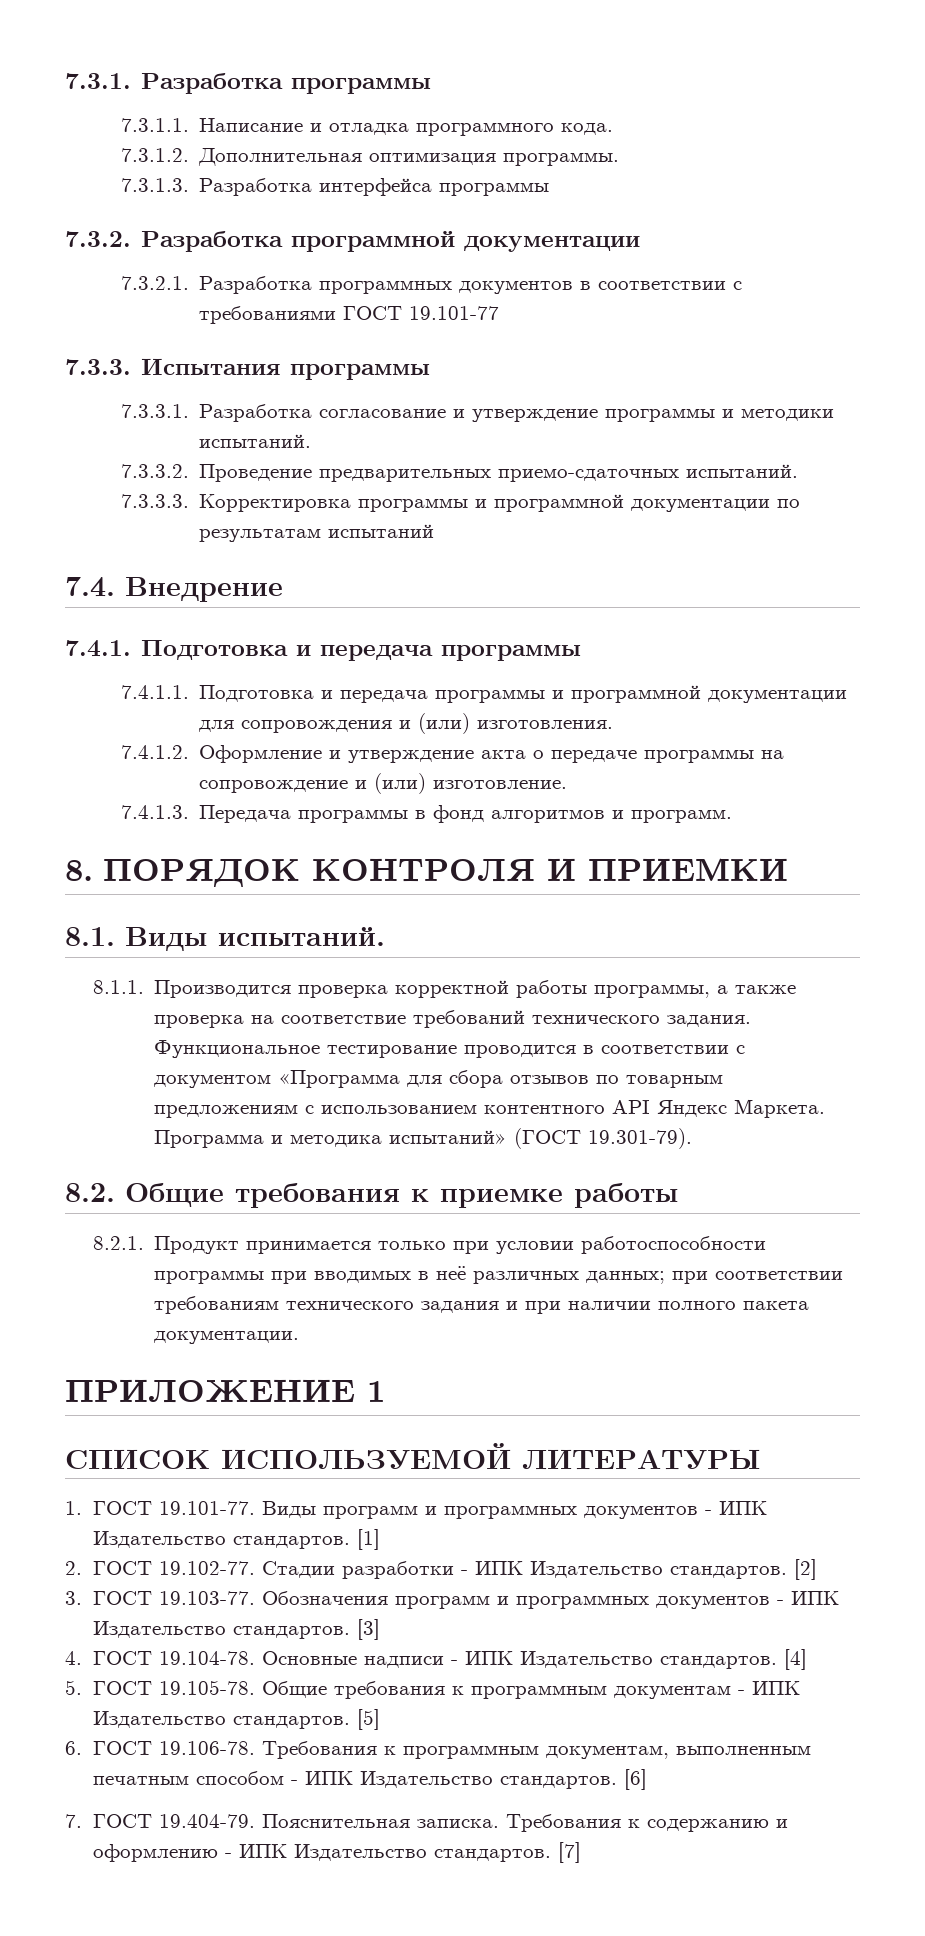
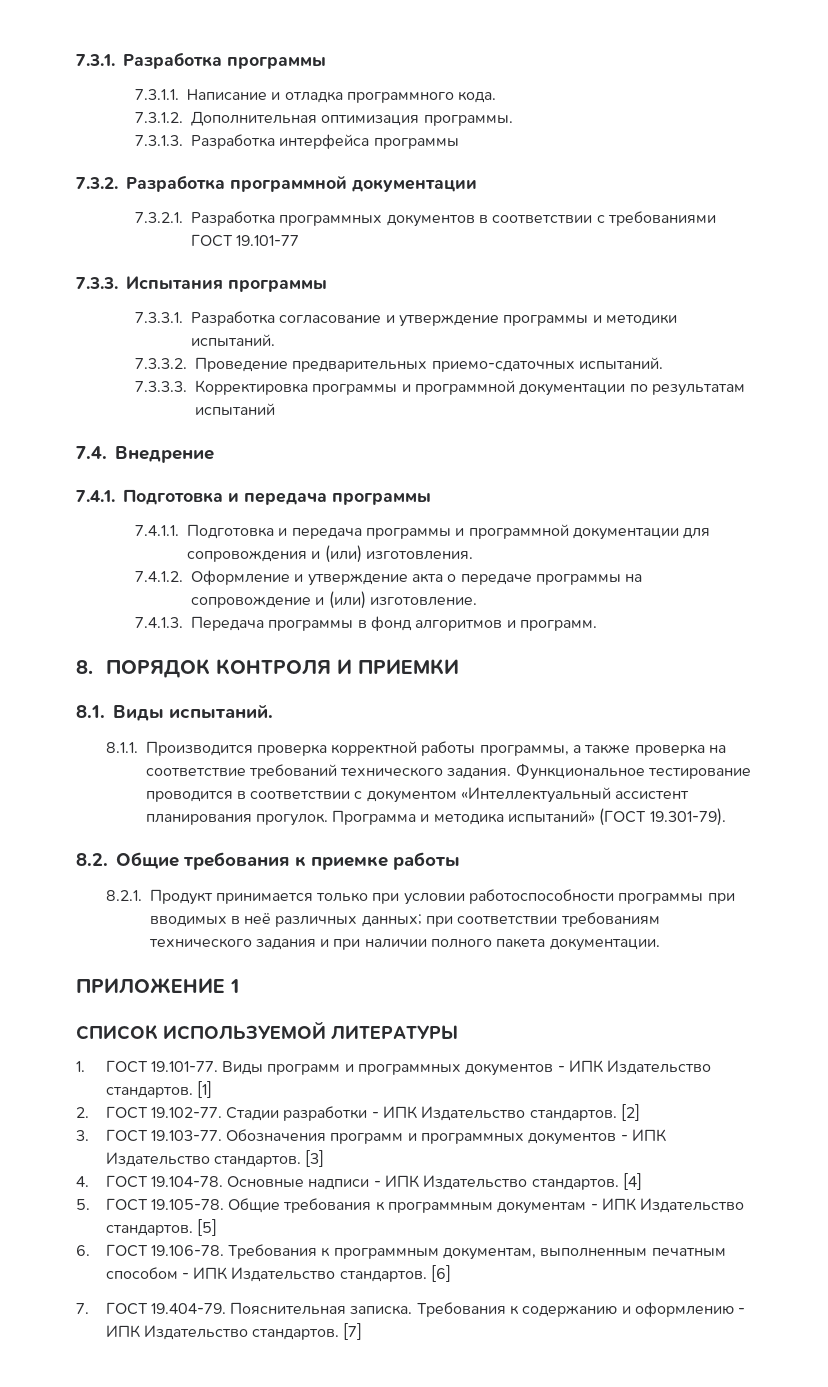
[278,1070,724,1088] [154,1099,826,1118] «Программа для сбора отзывов по товарным предложениям с использованием контентного API Яндекс Маркета. -> [461,787,690,803] [145,813,328,826] «Интеллектуальный ассистент планирования прогулок.

